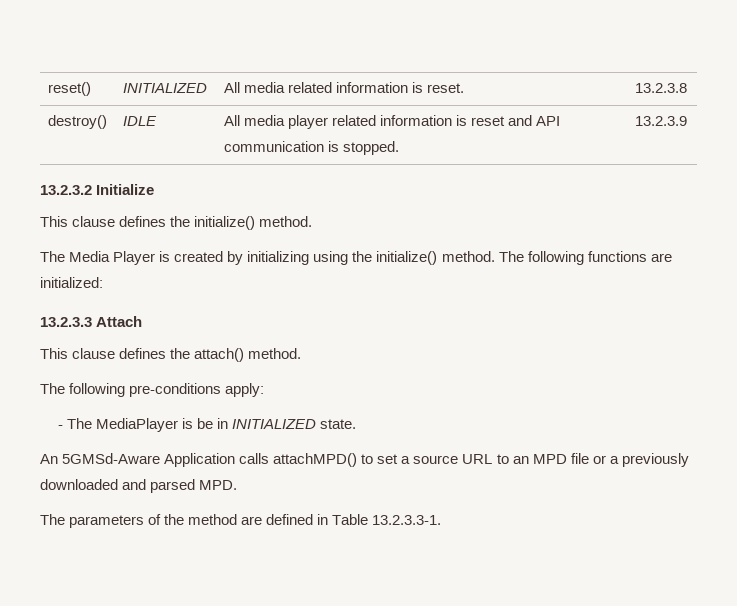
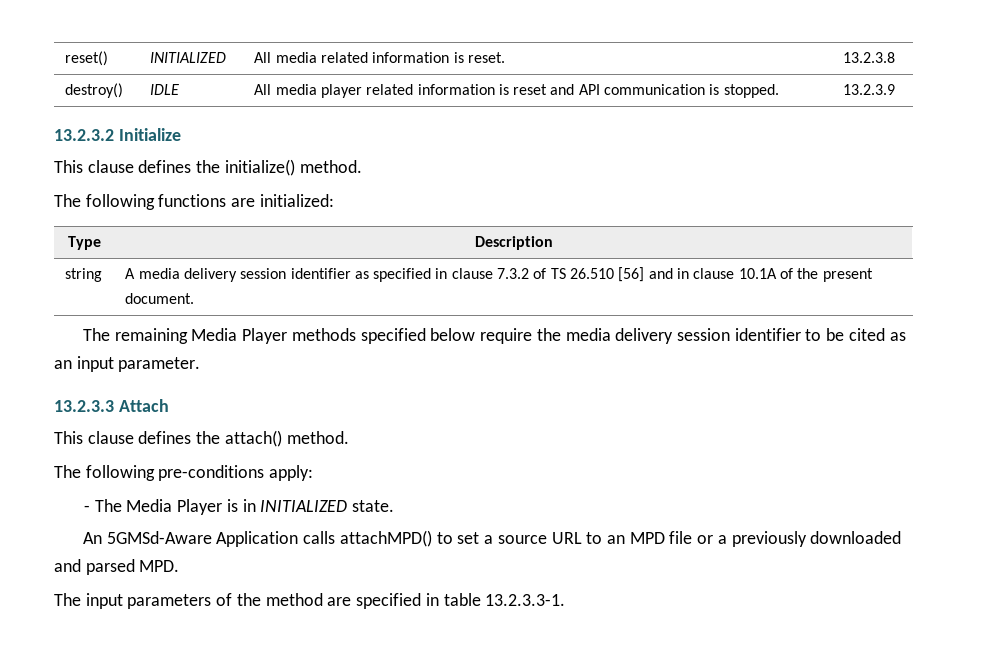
[69,251,672,265] [40,277,103,288] Media Player is created by initializing using the initialize() method. The following functions are initialized: -> [85,194,334,210] [68,236,101,250] [474,236,553,250] [65,268,103,282] [125,267,873,282] [125,293,195,304] [82,328,906,344] [54,356,201,372] following functions are initialized: // Type | Description // string | A media delivery session identifier as specified in clause 7.3.2 of TS 26.510 [56] and in clause 10.1A of the present document. // The remaining Media Player methods specified below require the media delivery session identifier to be cited as an input parameter.
[95,418,213,432] MediaPlayer is be -> [126,499,238,515] Media Player is
(65, 519) none -> [85,593,123,609] input
[266,514,369,525] defined in Table -> [356,593,481,609] specified in table

